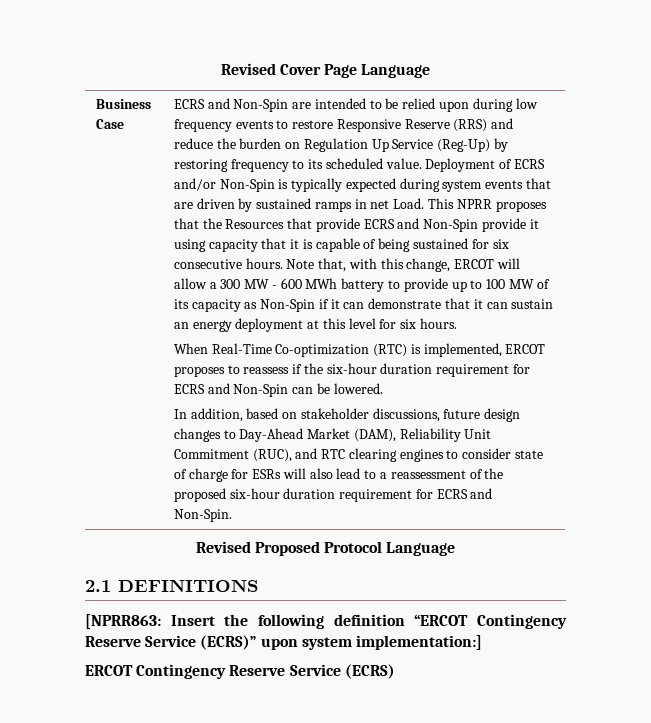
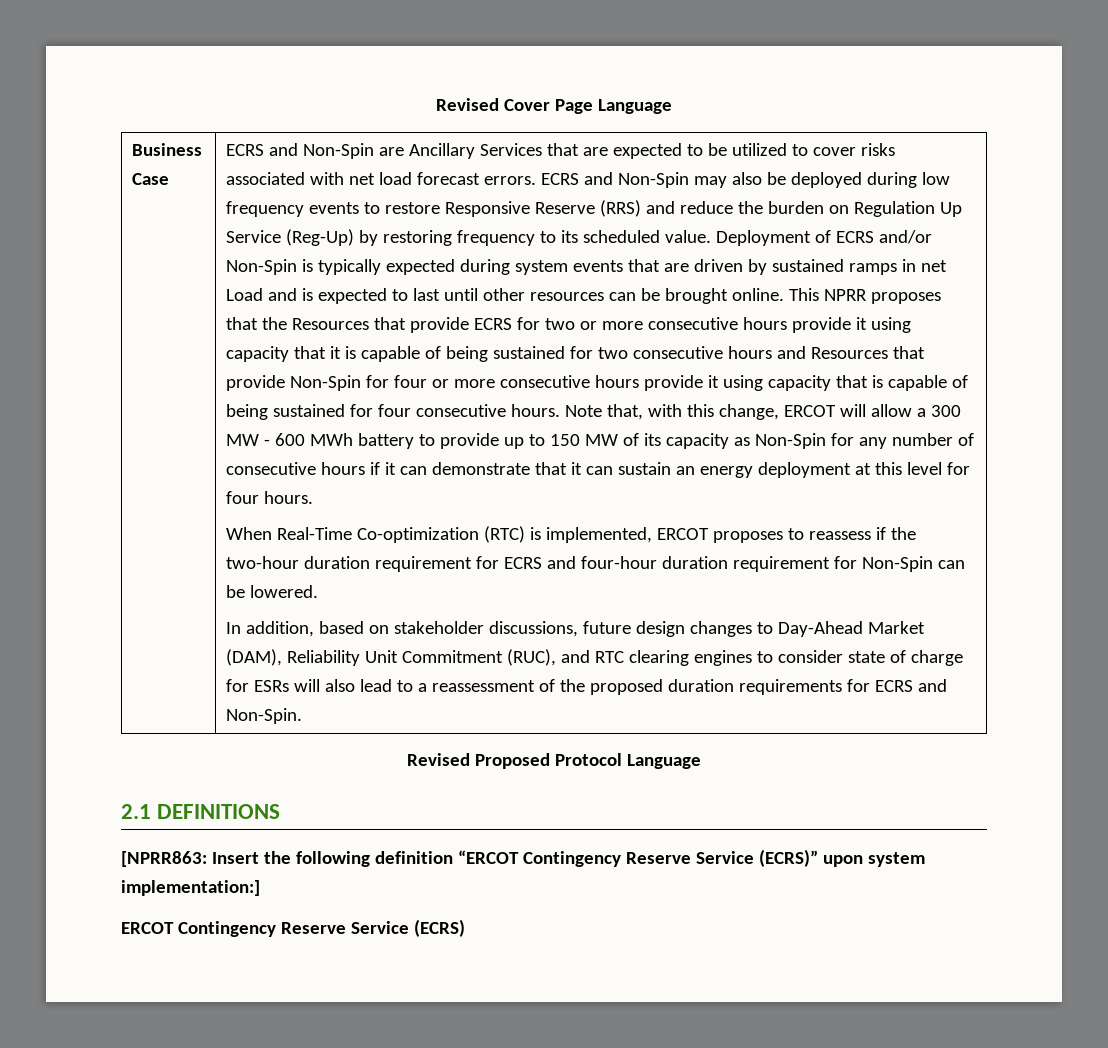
[314,98,470,112] intended to be relied upon -> [408,143,895,159] [225,172,862,188] Ancillary Services that are expected to be utilized to cover risks associated with net load forecast errors. ECRS and Non-Spin may also be deployed
[393,198,425,209] Load. -> [225,288,784,304] Load and is expected to last until other resources can be brought online.
[397,218,479,232] and Non-Spin -> [516,317,787,330] for two or more consecutive hours
[492,239,509,249] six -> [597,346,925,359] [225,375,968,391] [225,404,411,420] two consecutive hours and Resources that provide Non-Spin for four or more consecutive hours provide it using capacity that is capable of being sustained for four
[486,279,506,289] 100 -> [549,434,580,446] 150
(316, 305) none -> [830,433,974,449] [225,462,365,475] for any number of consecutive hours
[400,319,417,329] six -> [225,491,259,504] four
[326,363,531,377] [173,383,230,394] six-hour duration requirement for ECRS and -> [225,556,857,572] two-hour duration requirement for ECRS and four-hour duration requirement for
[229,488,413,502] six-hour duration requirement -> [667,679,842,695] duration requirements

